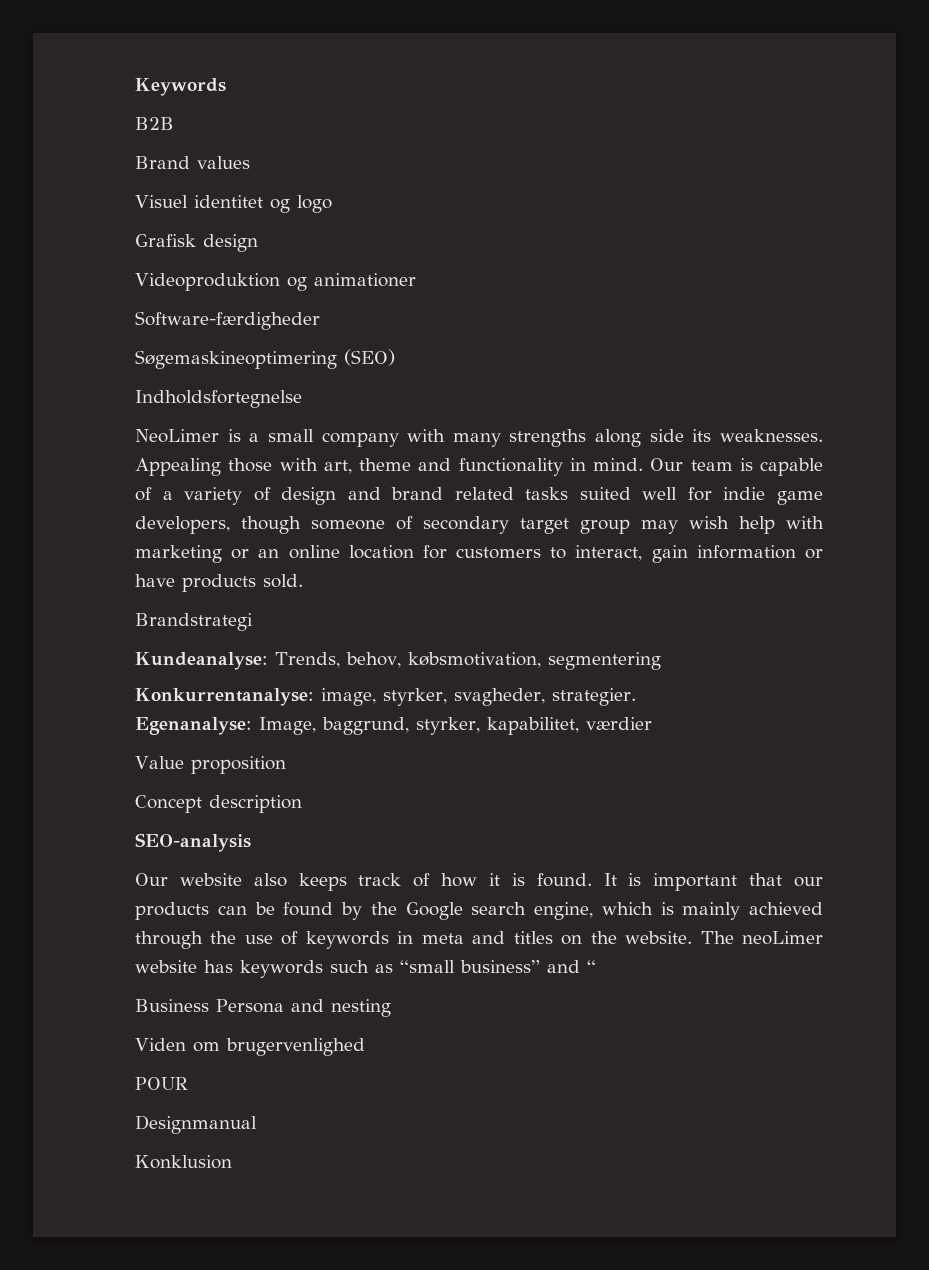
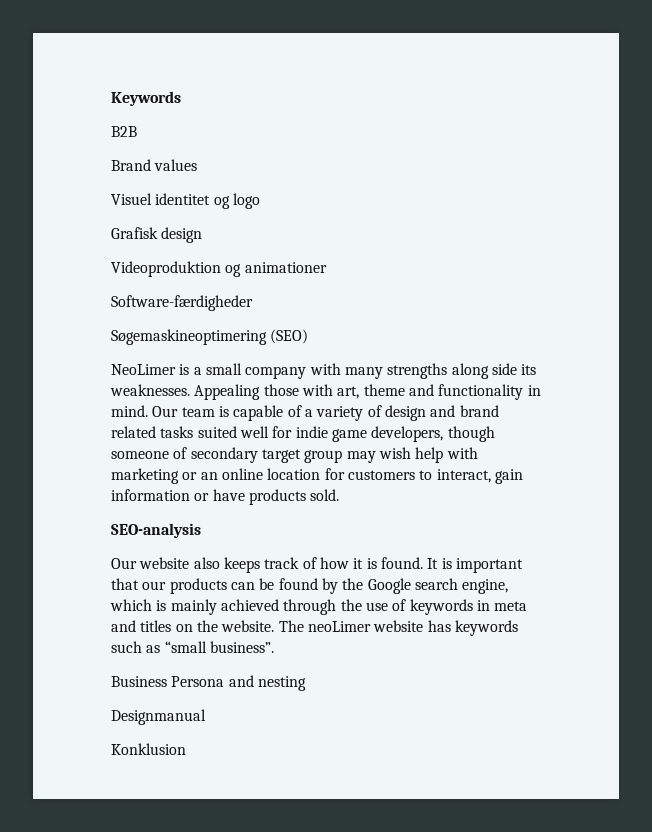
[135,390,302,408] // Indholdsfortegnelse -> (309, 336) none
[135,613,253,631] [135,652,661,670] [135,688,636,706] [135,717,652,735] [135,756,286,774] [135,795,302,813] // Brandstrategi // Kundeanalyse: Trends, behov, købsmotivation, segmentering // Konkurrentanalyse: image, styrker, svagheder, strategier. // Egenanalyse: Image, baggrund, styrker, kapabilitet, værdier // Value proposition // Concept description -> (340, 495) none
[460,960,596,973] business” and “ -> [209,641,274,653] business”.
[135,1038,365,1056] [135,1077,188,1090] // Viden om brugervenlighed // POUR -> (306, 683) none

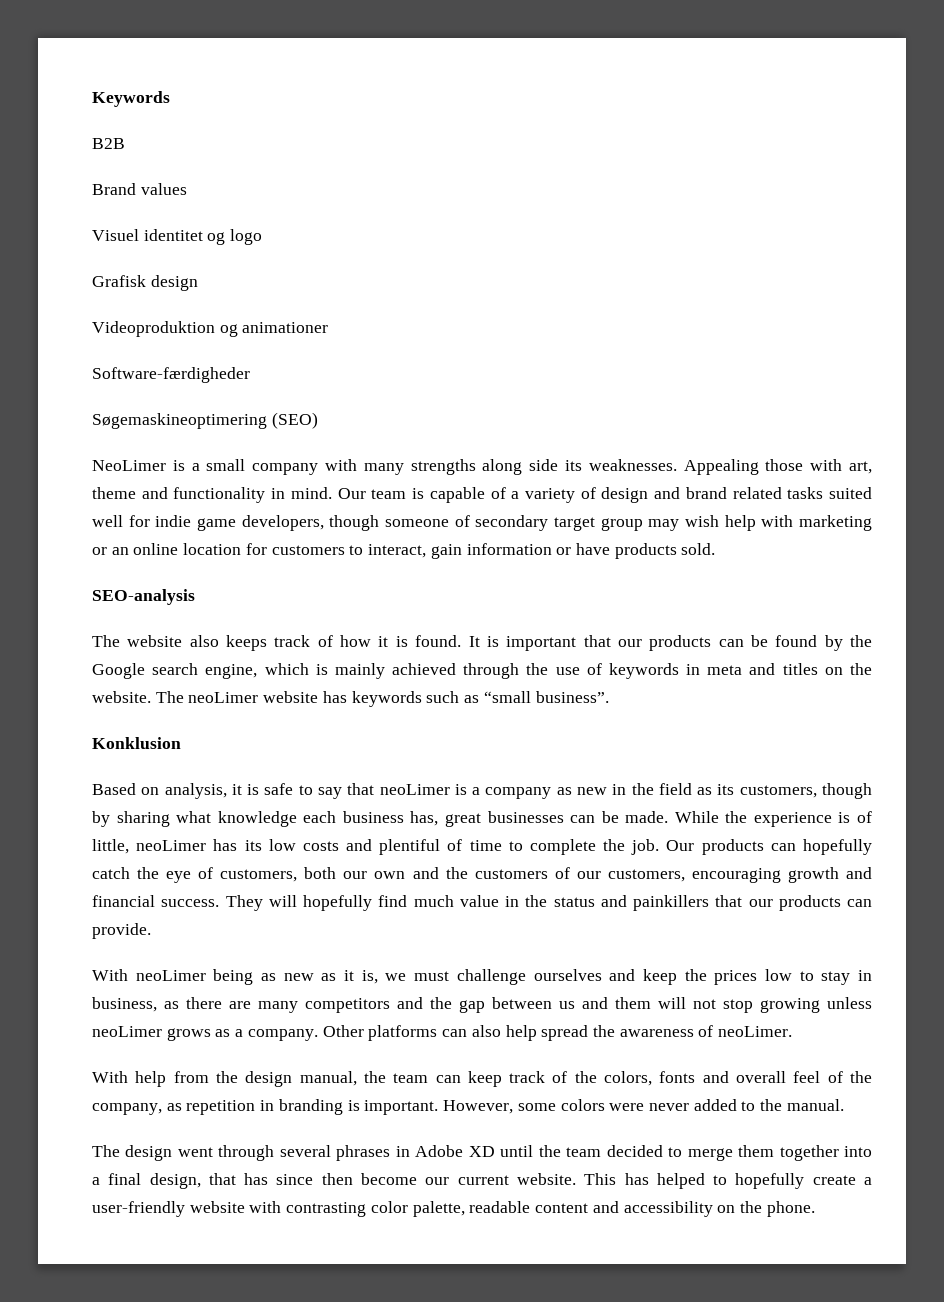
[111,558,137,569] Our -> [92,635,120,647] The
[111,675,306,691] [111,709,206,725] [111,743,186,755] Business Persona and nesting // Designmanual // Konklusion -> [92,737,181,749] [92,783,873,799] [92,811,872,827] [92,839,872,855] [92,867,872,883] [92,895,872,911] [92,923,151,939] [92,969,873,985] [92,997,872,1013] [92,1025,793,1041] [92,1071,872,1087] [92,1099,844,1115] [92,1145,873,1161] [92,1173,872,1189] [92,1201,815,1217] Konklusion // Based on analysis, it is safe to say that neoLimer is a company as new in the field as its customers, though by sharing what knowledge each business has, great businesses can be made. While the experience is of little, neoLimer has its low costs and plentiful of time to complete the job. Our products can hopefully catch the eye of customers, both our own and the customers of our customers, encouraging growth and financial success. They will hopefully find much value in the status and painkillers that our products can provide. // With neoLimer being as new as it is, we must challenge ourselves and keep the prices low to stay in business, as there are many competitors and the gap between us and them will not stop growing unless neoLimer grows as a company. Other platforms can also help spread the awareness of neoLimer. // With help from the design manual, the team can keep track of the colors, fonts and overall feel of the company, as repetition in branding is important. However, some colors were never added to the manual. // The design went through several phrases in Adobe XD until the team decided to merge them together into a final design, that has since then become our current website. This has helped to hopefully create a user-friendly website with contrasting color palette, readable content and accessibility on the phone.

